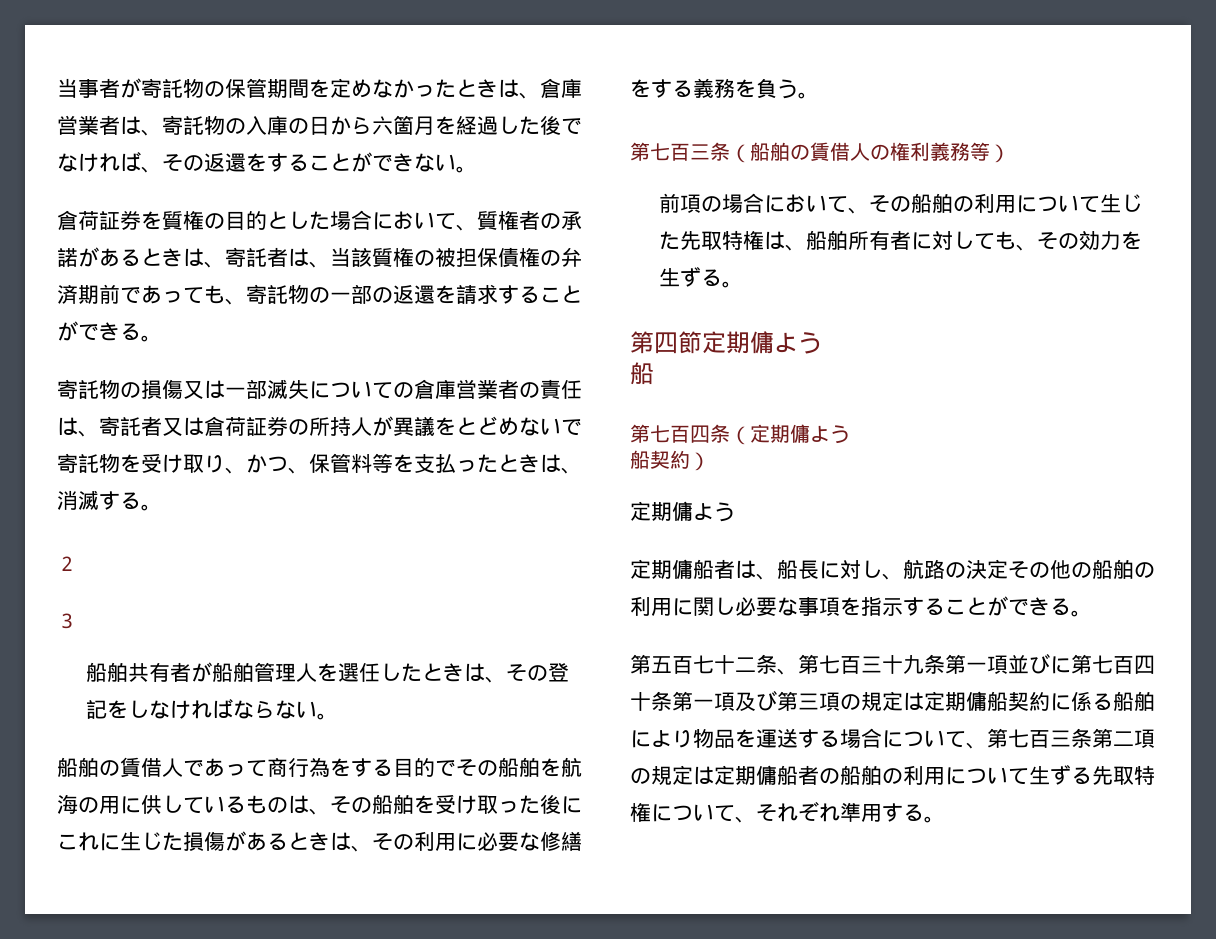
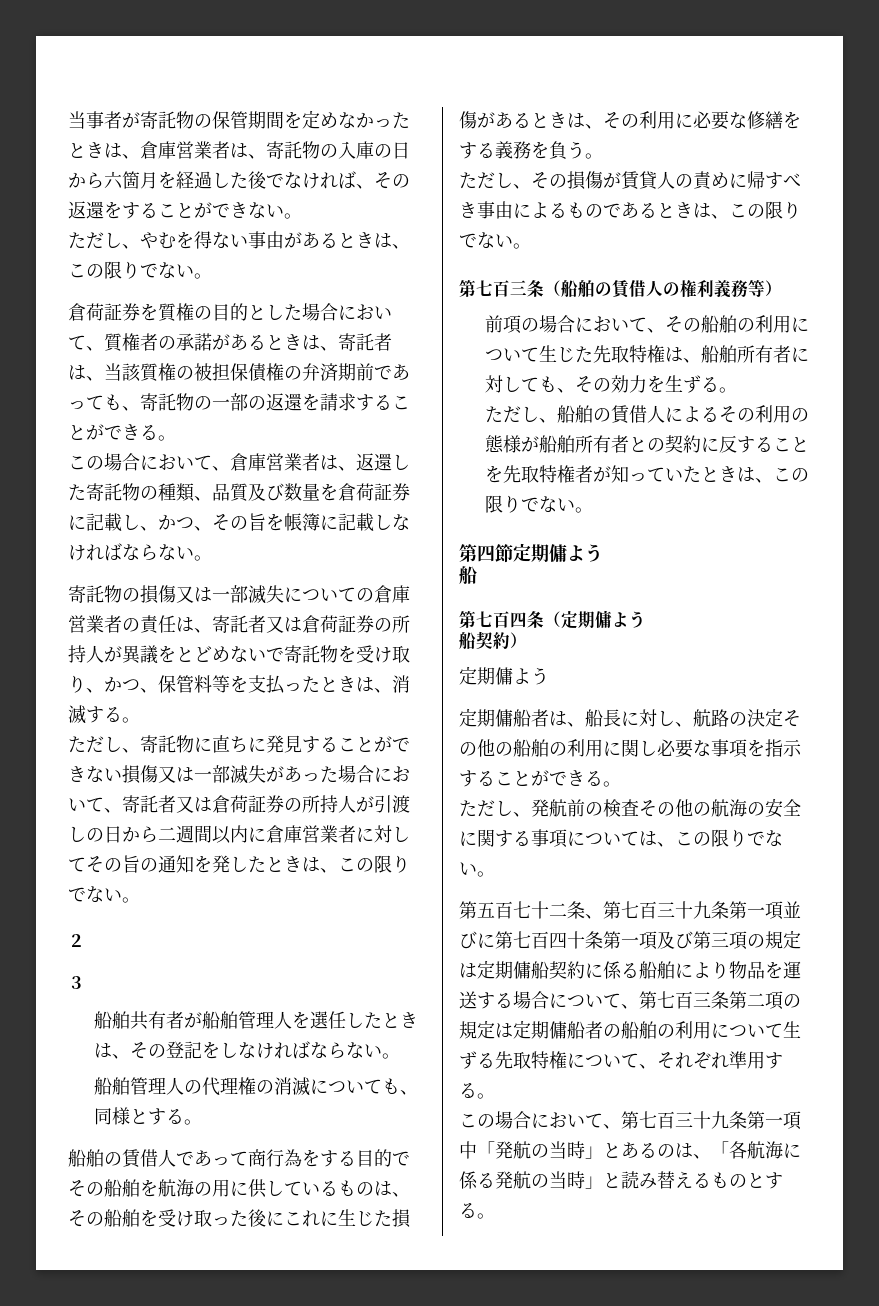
(477, 169) none -> [68,231,410,249] [68,261,212,279] // ただし、やむを得ない事由があるときは、この限りでない。
(162, 338) none -> [68,453,410,471] [68,483,410,502] [68,513,410,532] [68,543,212,561] // この場合において、倉庫営業者は、返還した寄託物の種類、品質及び数量を倉荷証券に記載し、かつ、その旨を帳簿に記載しなければならない。
(162, 507) none -> [68,735,410,753] [68,765,410,784] [68,795,410,813] [68,825,410,844] [68,855,410,873] [68,886,140,903] // ただし、寄託物に直ちに発見することができない損傷又は一部滅失があった場合において、寄託者又は倉荷証券の所持人が引渡しの日から二週間以内に倉庫営業者に対してその旨の通知を発したときは、この限りでない。
(338, 716) none -> [94,1077,419,1096] [94,1107,203,1125] // 船舶管理人の代理権の消滅についても、同様とする。
(819, 95) none -> [459,171,801,190] [459,201,801,219] [459,232,531,249] // ただし、その損傷が賃貸人の責めに帰すべき事由によるものであるときは、この限りでない。
(743, 284) none -> [485,405,810,424] [485,435,810,453] [485,465,810,483] [485,495,594,513] // ただし、船舶の賃借人によるその利用の態様が船舶所有者との契約に反することを先取特権者が知っていたときは、この限りでない。
(1092, 613) none -> [459,798,801,818] [459,829,783,848] [459,862,495,877] // ただし、発航前の検査その他の航海の安全に関する事項については、この限りでない。
(945, 819) none -> [459,1111,801,1130] [459,1141,801,1159] [459,1171,783,1189] [459,1203,495,1219] // この場合において、第七百三十九条第一項中「発航の当時」とあるのは、「各航海に係る発航の当時」と読み替えるものとする。

